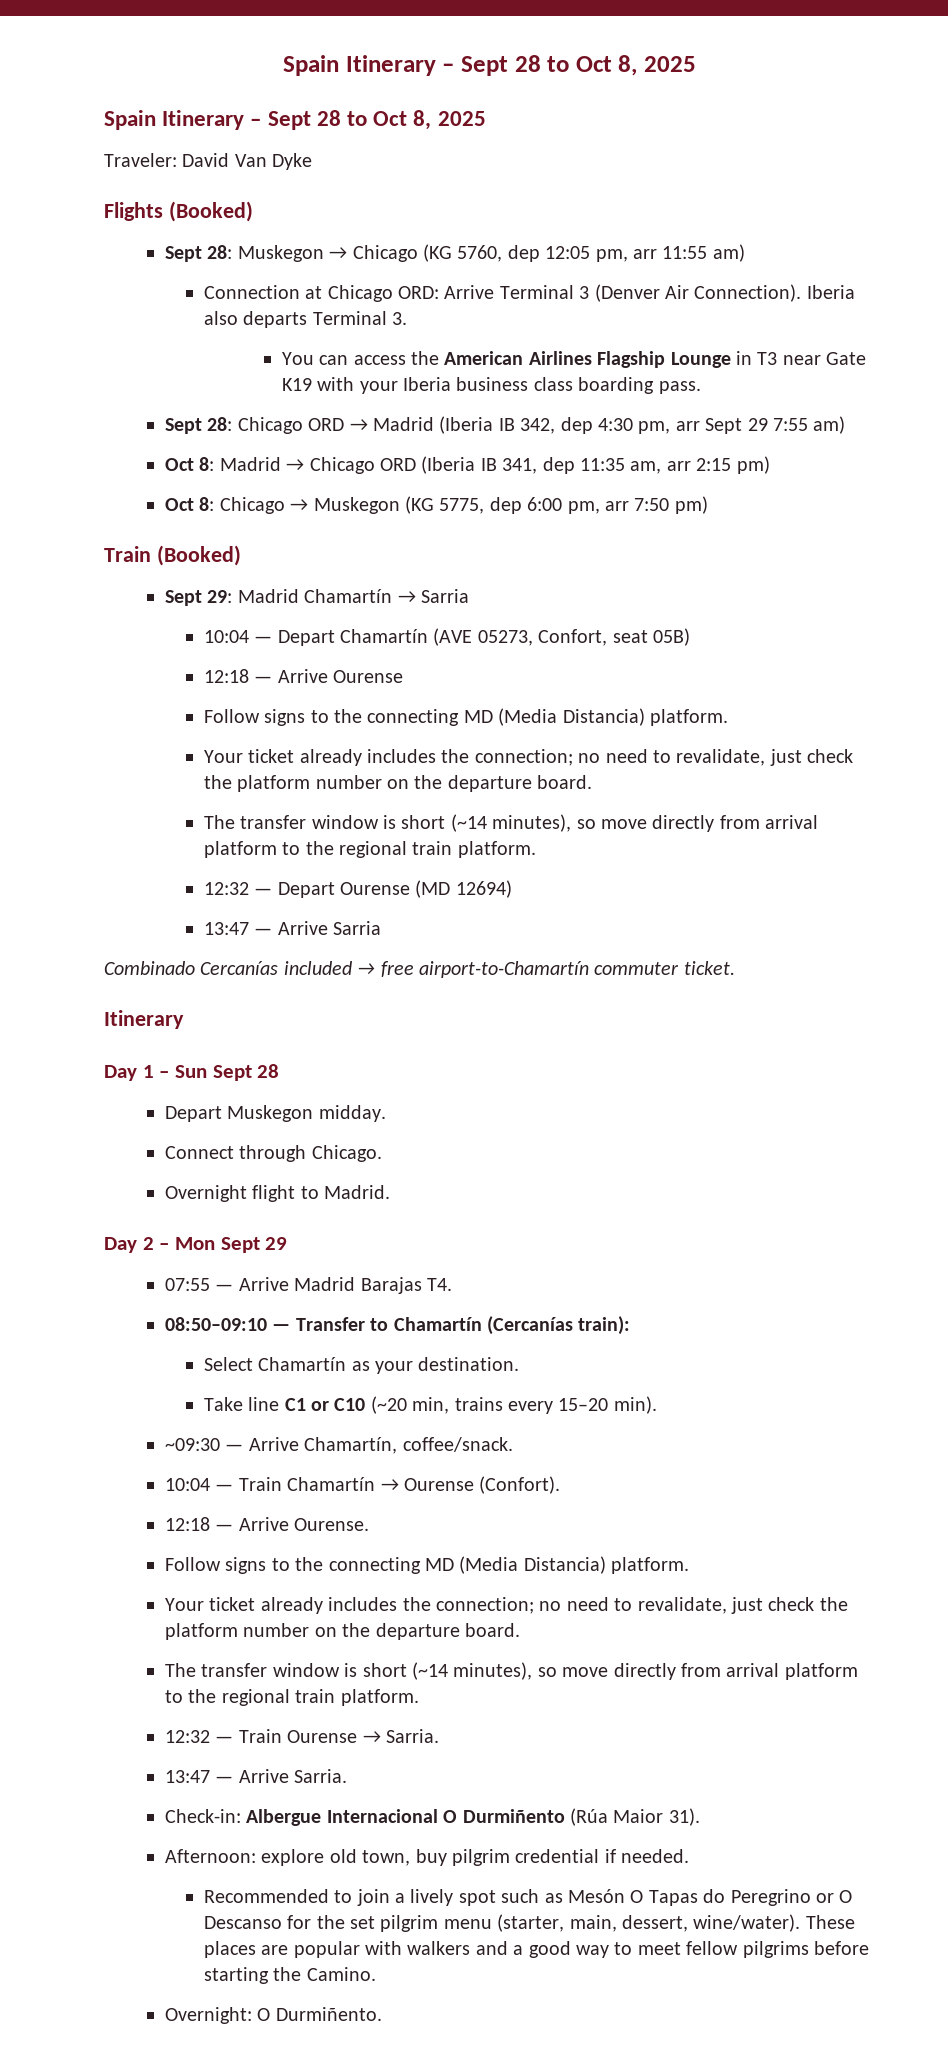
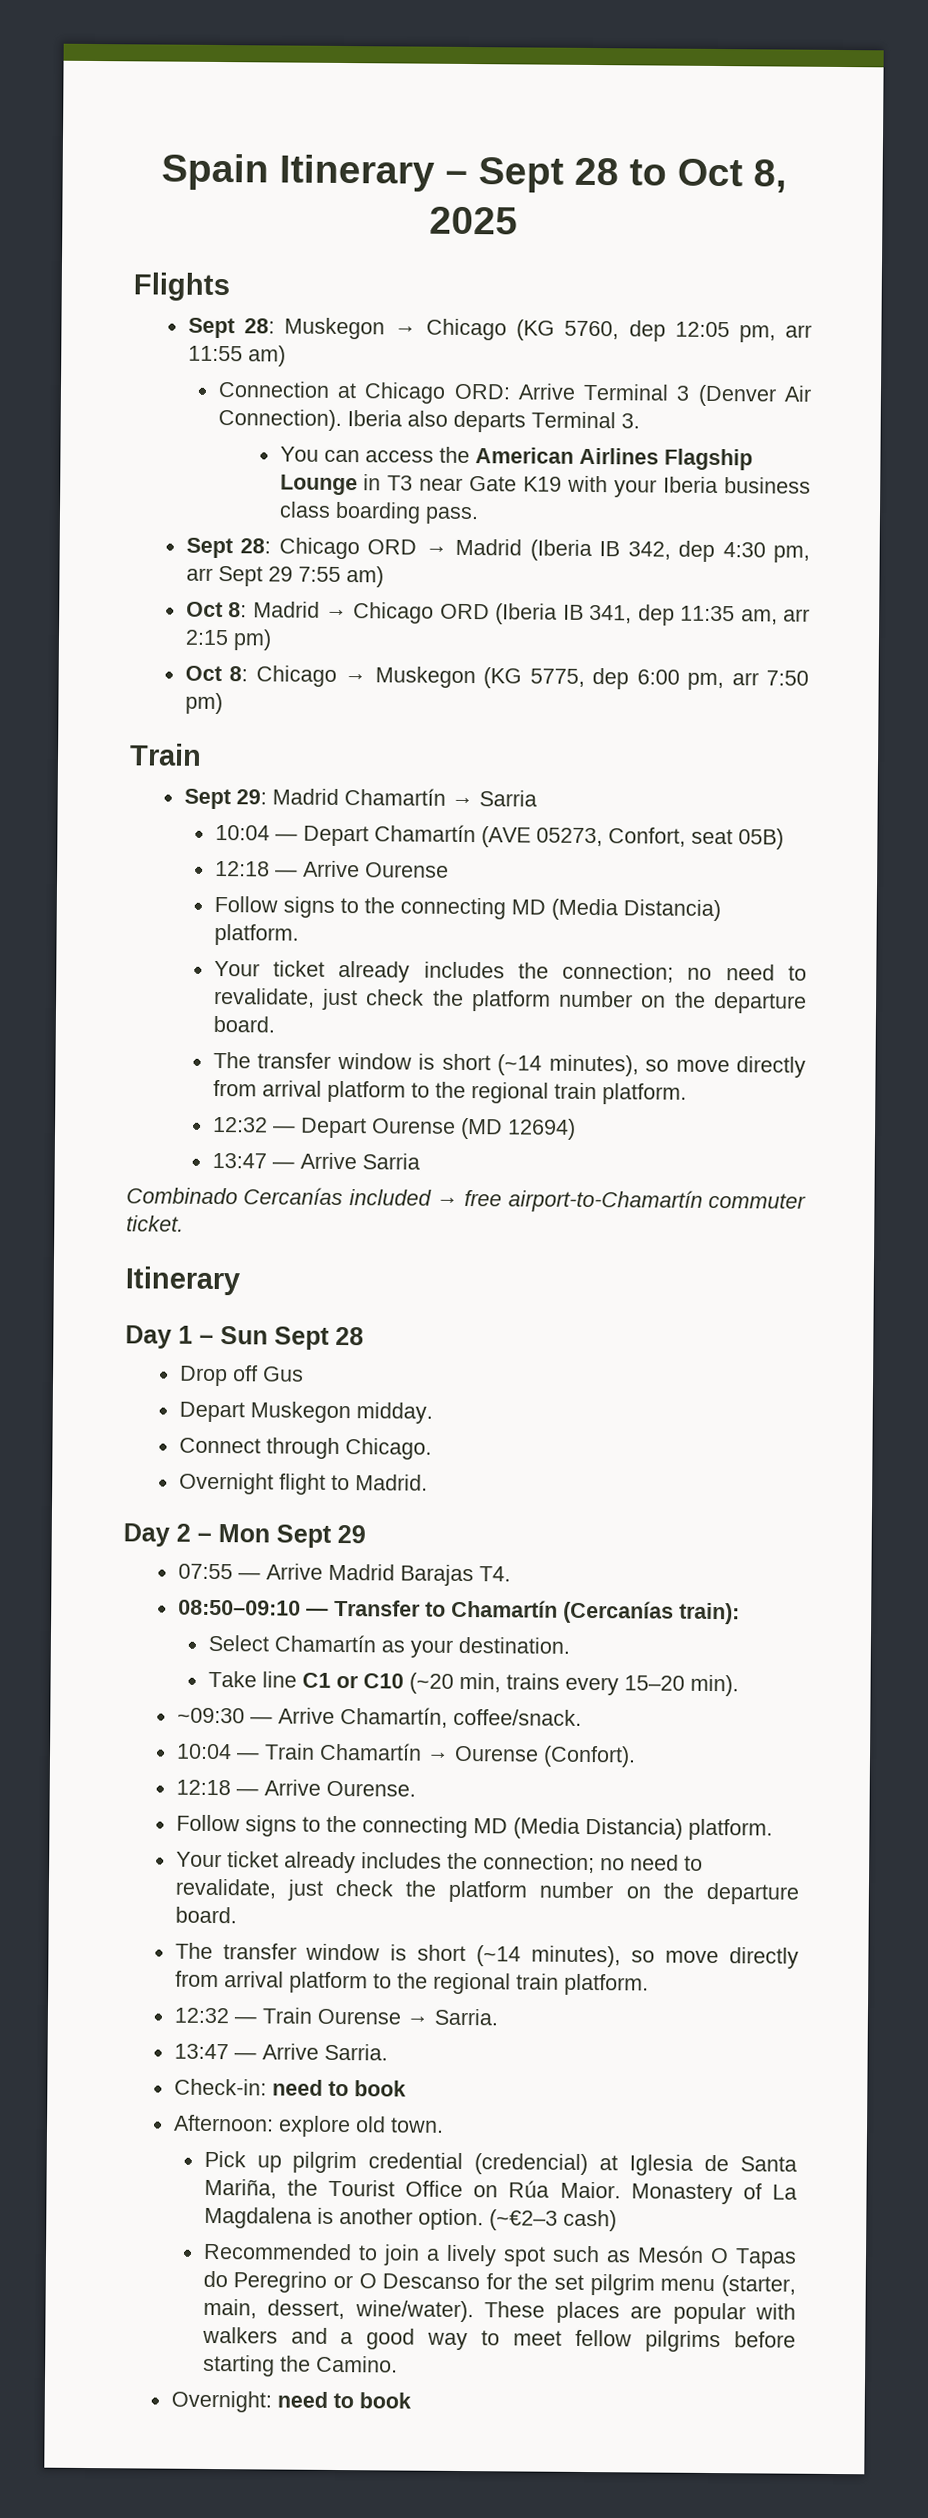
[283,55,696,76] [104,110,486,130] [104,153,313,170] Spain Itinerary – Sept 28 to Oct 8, 2025 // Spain Itinerary – Sept 28 to Oct 8, 2025 // Traveler: David Van Dyke -> [160,153,787,193] [429,206,518,235] Spain Itinerary – Sept 28 to Oct 8, 2025
[168,201,253,222] (Booked) -> (230, 287) none
[156,545,241,566] (Booked) -> (202, 754) none
(280, 1071) none -> [178,1365,304,1387] // Drop off Gus
[246,1808,700,1826] [164,1849,690,1866] Albergue Internacional O Durmiñento (Rúa Maior 31). // Afternoon: explore old town, buy pilgrim credential if needed. -> [271,2079,406,2097] [172,2114,444,2138] [203,2150,798,2176] [203,2178,798,2205] [203,2206,617,2232] need to book // Afternoon: explore old town. // Pick up pilgrim credential (credencial) at Iglesia de Santa Mariña, the Tourist Office on Rúa Maior. Monastery of La Magdalena is another option. (~€2–3 cash)
[257,2007,382,2021] O Durmiñento. -> [276,2391,411,2409] need to book

